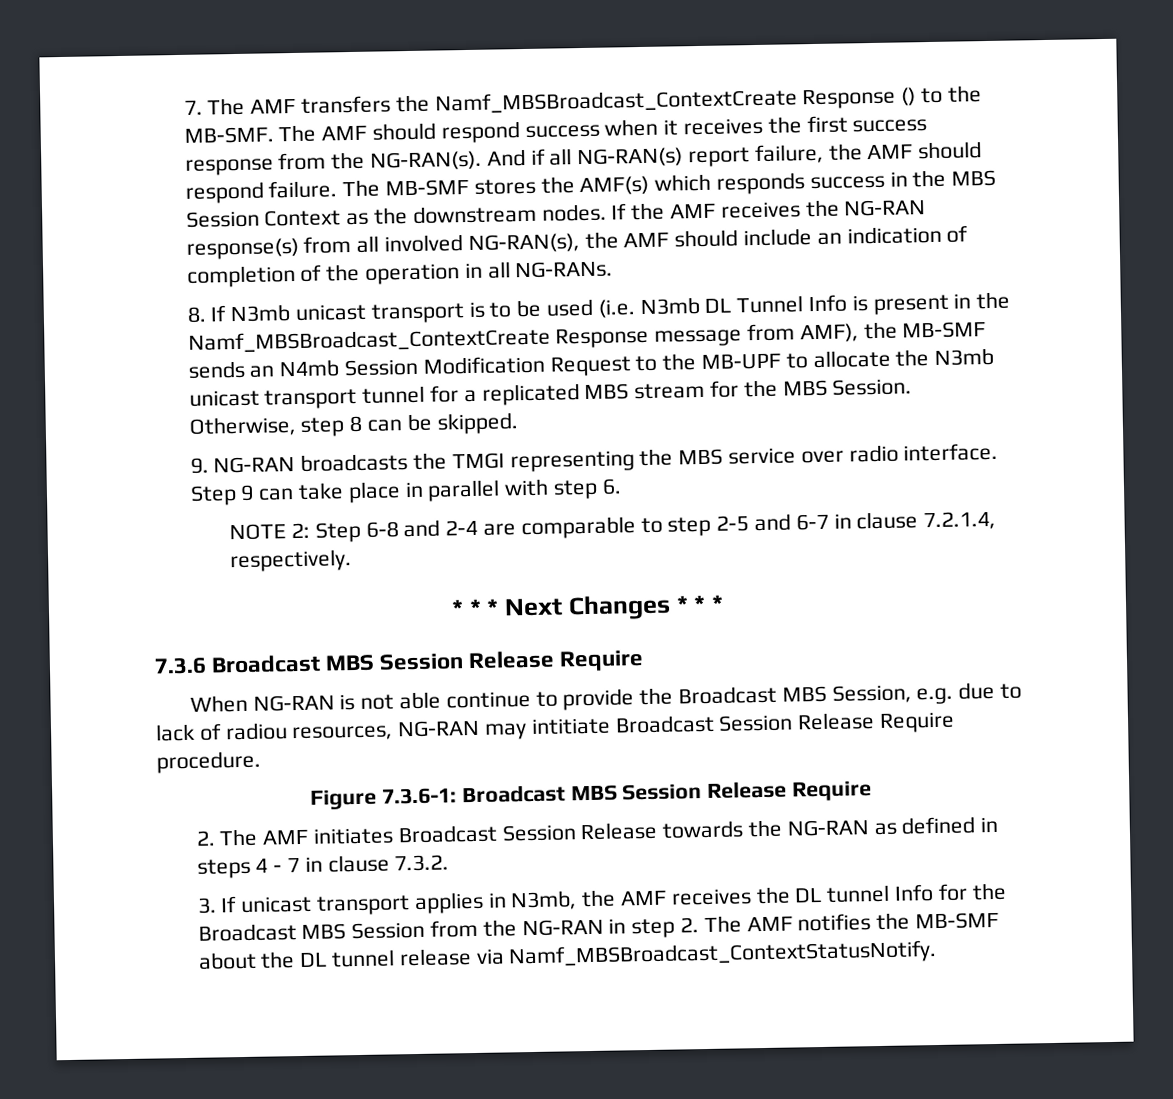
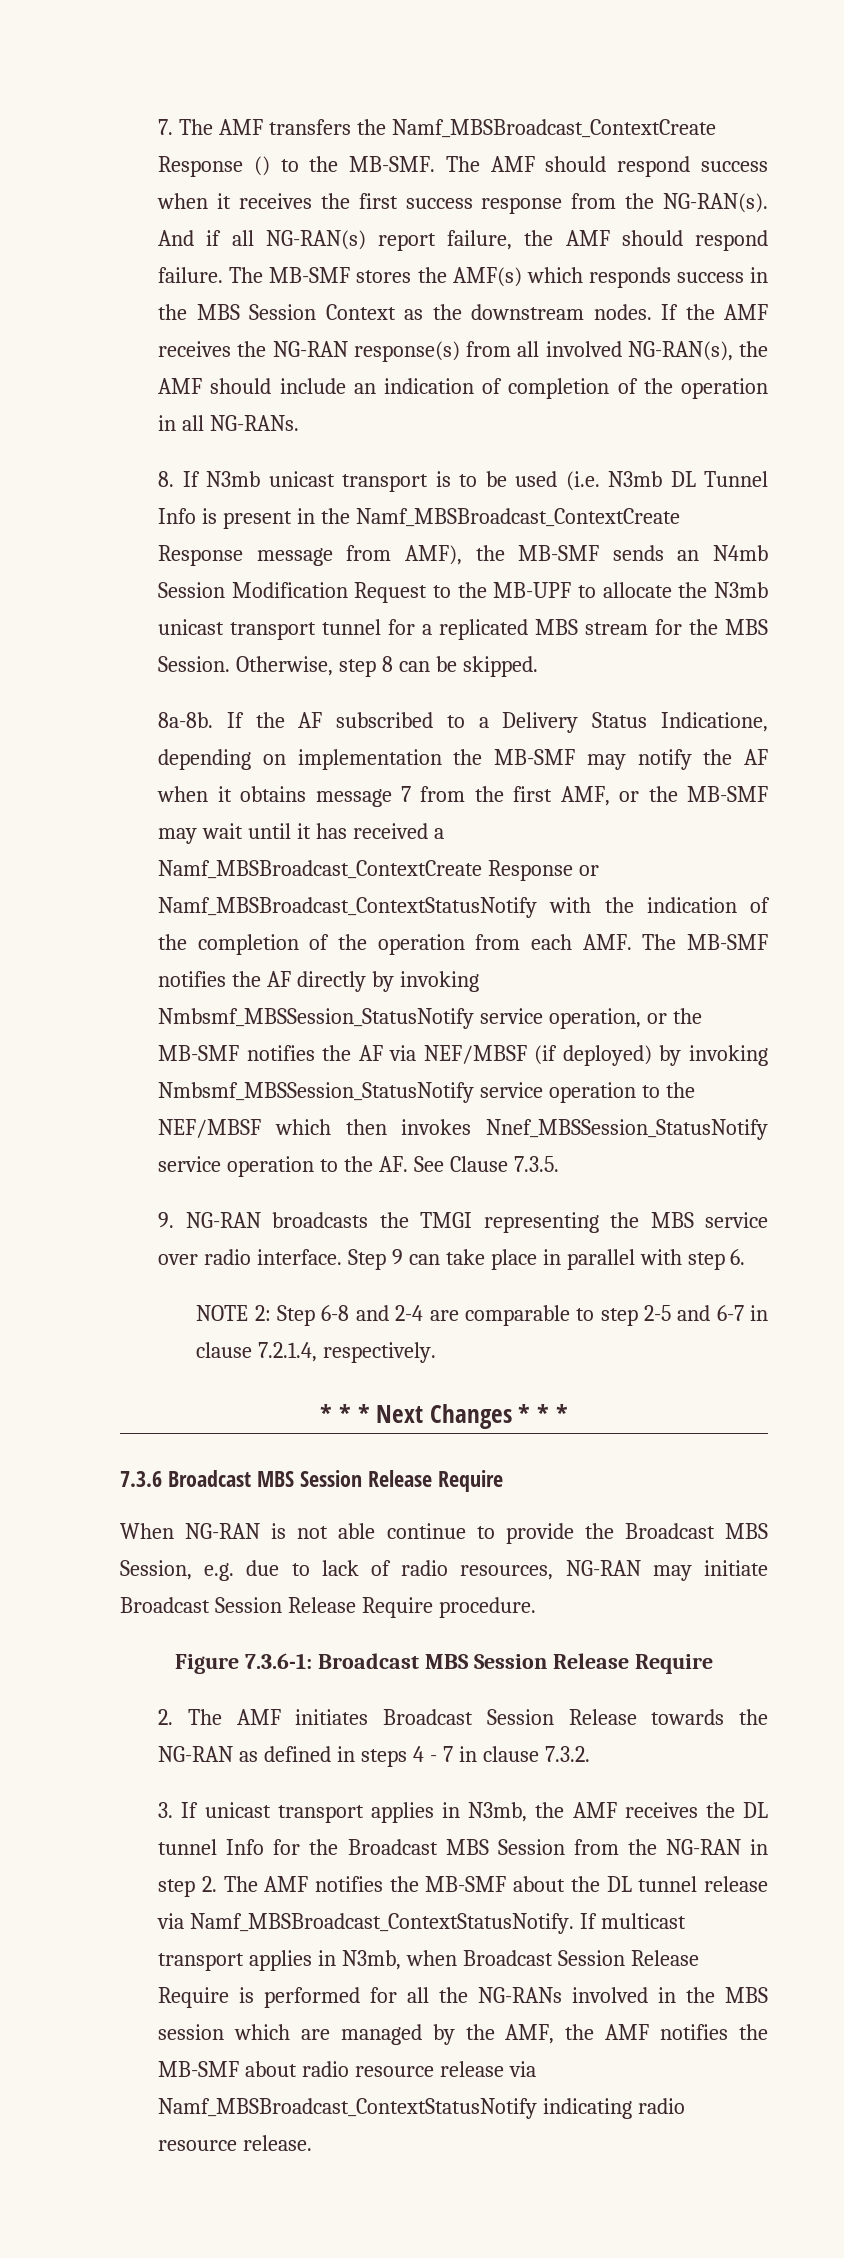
(518, 423) none -> [158,712,768,733] [158,749,769,770] [157,786,768,807] [158,823,444,844] [158,860,600,881] [158,897,770,918] [158,934,768,955] [158,971,479,992] [158,1008,702,1029] [158,1045,769,1066] [158,1082,695,1103] [158,1119,768,1140] [158,1156,559,1177] // 8a-8b. If the AF subscribed to a Delivery Status Indicatione, depending on implementation the MB-SMF may notify the AF when it obtains message 7 from the first AMF, or the MB-SMF may wait until it has received a Namf_MBSBroadcast_ContextCreate Response or Namf_MBSBroadcast_ContextStatusNotify with the indication of the completion of the operation from each AMF. The MB-SMF notifies the AF directly by invoking Nmbsmf_MBSSession_StatusNotify service operation, or the MB-SMF notifies the AF via NEF/MBSF (if deployed) by invoking Nmbsmf_MBSSession_StatusNotify service operation to the NEF/MBSF which then invokes Nnef_MBSSession_StatusNotify service operation to the AF. See Clause 7.3.5.
[224,722,288,741] radiou -> [401,1560,449,1576] radio
[530,717,611,735] intitiate -> [704,1560,768,1576] initiate
(938, 954) none -> [580,1913,687,1929] [158,1950,699,1971] [158,1987,768,2008] [158,2024,768,2045] [158,2061,536,2077] [158,2098,686,2119] [158,2135,313,2151] If multicast transport applies in N3mb, when Broadcast Session Release Require is performed for all the NG-RANs involved in the MBS session which are managed by the AMF, the AMF notifies the MB-SMF about radio resource release via Namf_MBSBroadcast_ContextStatusNotify indicating radio resource release.

